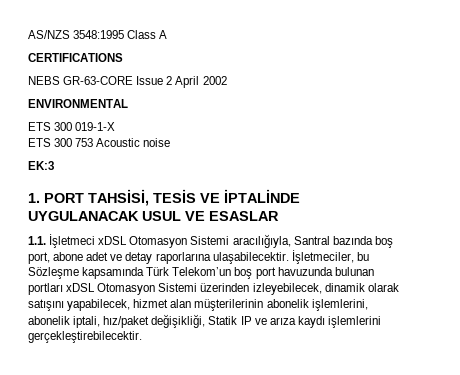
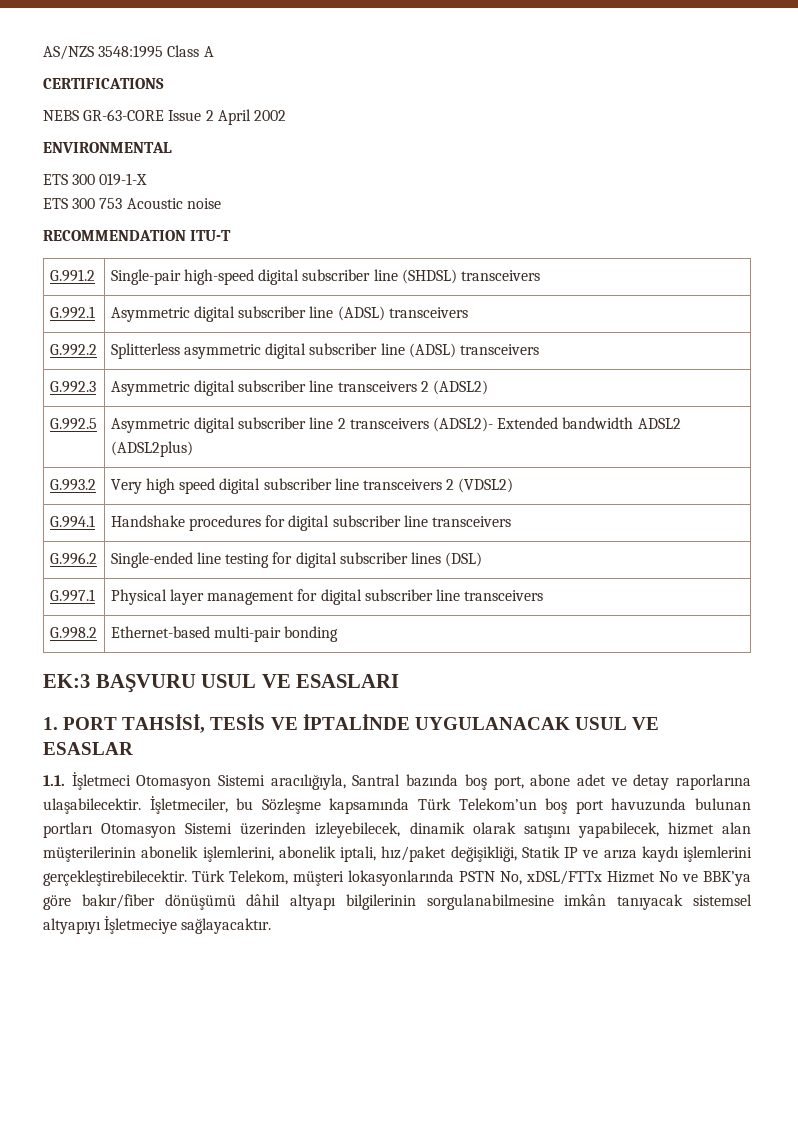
[28,161,54,170] EK:3 -> [43,230,232,241] [49,269,95,282] [110,269,541,285] [49,306,95,319] [110,306,468,322] [49,344,97,356] [110,343,540,359] [49,381,96,393] [110,380,489,396] [49,418,97,430] [110,417,681,433] [110,441,193,457] [49,479,96,491] [110,478,514,494] [49,515,95,528] [110,515,512,531] [49,552,97,565] [110,552,483,568] [49,589,95,602] [110,589,544,605] [49,627,97,639] [110,626,339,642] [43,674,400,693] RECOMMENDATION ITU-T // G.991.2 | Single-pair high-speed digital subscriber line (SHDSL) transceivers // G.992.1 | Asymmetric digital subscriber line (ADSL) transceivers // G.992.2 | Splitterless asymmetric digital subscriber line (ADSL) transceivers // G.992.3 | Asymmetric digital subscriber line transceivers 2 (ADSL2) // G.992.5 | Asymmetric digital subscriber line 2 transceivers (ADSL2)- Extended bandwidth ADSL2 (ADSL2plus) // G.993.2 | Very high speed digital subscriber line transceivers 2 (VDSL2) // G.994.1 | Handshake procedures for digital subscriber line transceivers // G.996.2 | Single-ended line testing for digital subscriber lines (DSL) // G.997.1 | Physical layer management for digital subscriber line transceivers // G.998.2 | Ethernet-based multi-pair bonding // EK:3 BAŞVURU USUL VE ESASLARI
[98,236,128,245] xDSL -> (131, 781) none
[66,283,96,292] xDSL -> (93, 830) none
(142, 337) none -> [192,870,751,886] [43,894,753,910] [43,916,272,934] Türk Telekom, müşteri lokasyonlarında PSTN No, xDSL/FTTx Hizmet No ve BBK’ya göre bakır/fiber dönüşümü dâhil altyapı bilgilerinin sorgulanabilmesine imkân tanıyacak sistemsel altyapıyı İşletmeciye sağlayacaktır.

